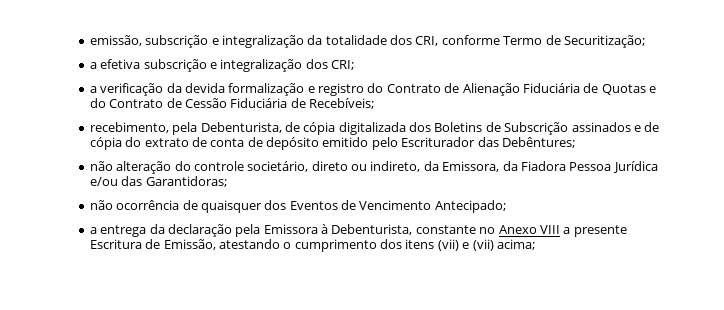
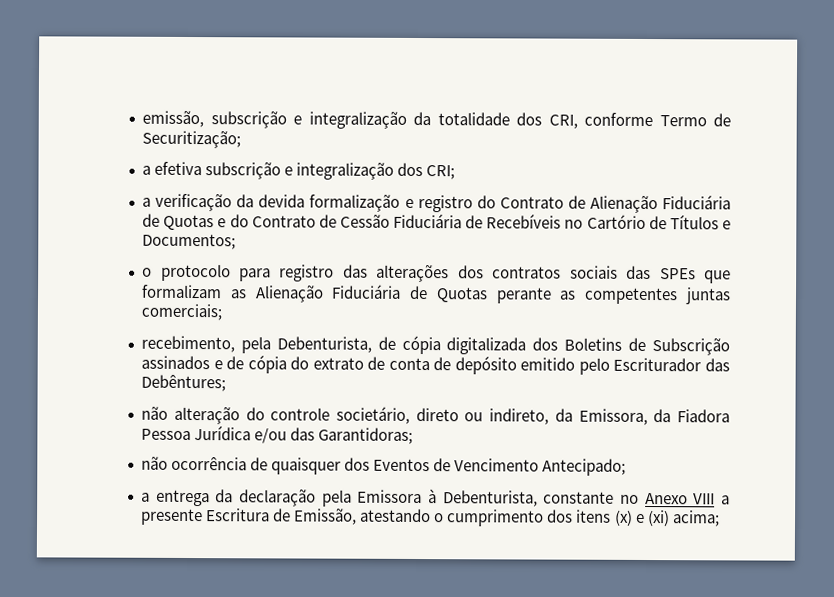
[309,98,375,109] Recebíveis; -> [486,214,732,230] [142,233,237,250] [142,263,731,284] [142,284,732,305] [141,303,223,321] Recebíveis no Cartório de Títulos e Documentos; // o protocolo para registro das alterações dos contratos sociais das SPEs que formalizam as Alienação Fiduciária de Quotas perante as competentes juntas comerciais;
[437,239,494,251] (vii) e (vii) -> [614,509,670,527] (x) e (xi)

